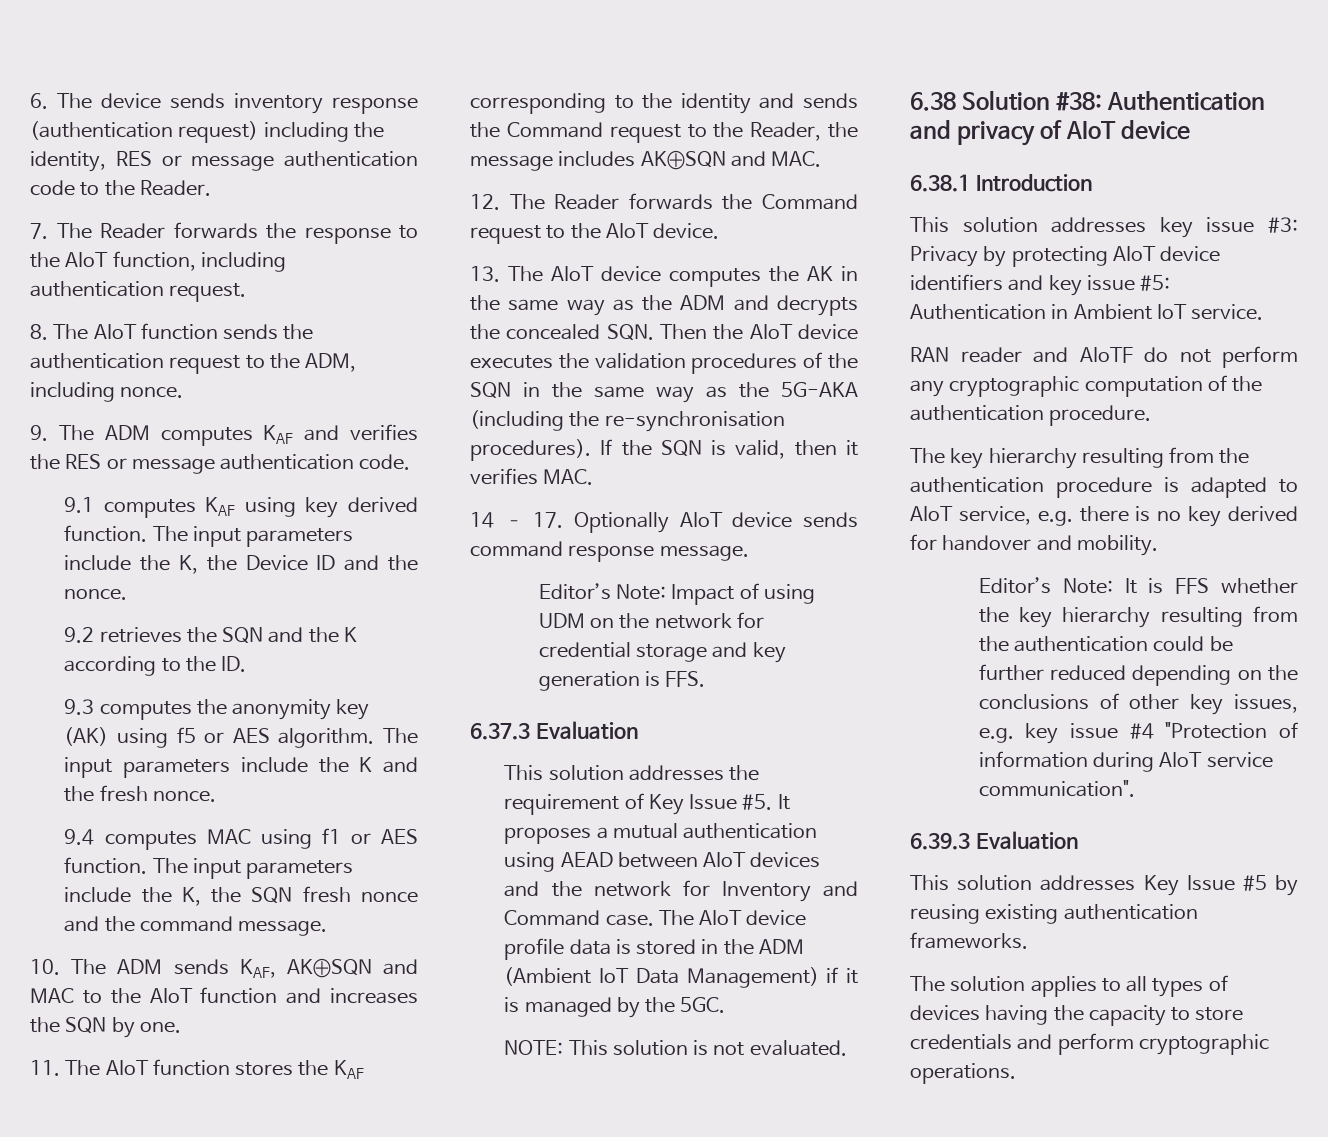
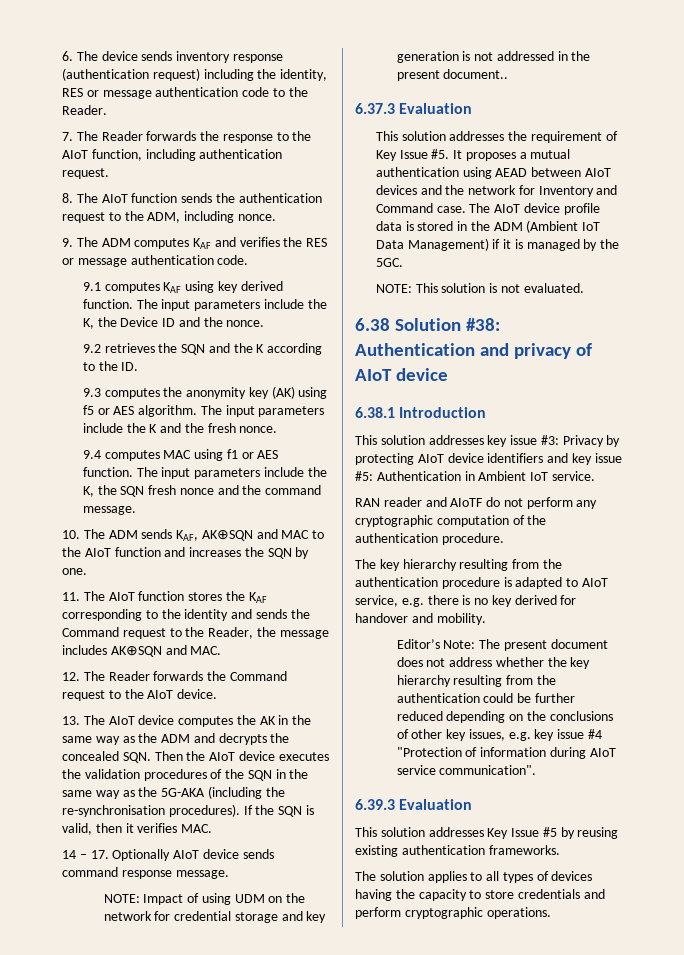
[538,583,667,600] Editor’s Note: -> [103,894,140,903] NOTE:
[665,671,706,687] FFS. -> [474,51,591,61] [396,69,509,81] not addressed in the present document..
[1124,578,1210,594] It is FFS -> [479,639,608,651] [396,657,493,667] The present document does not address

